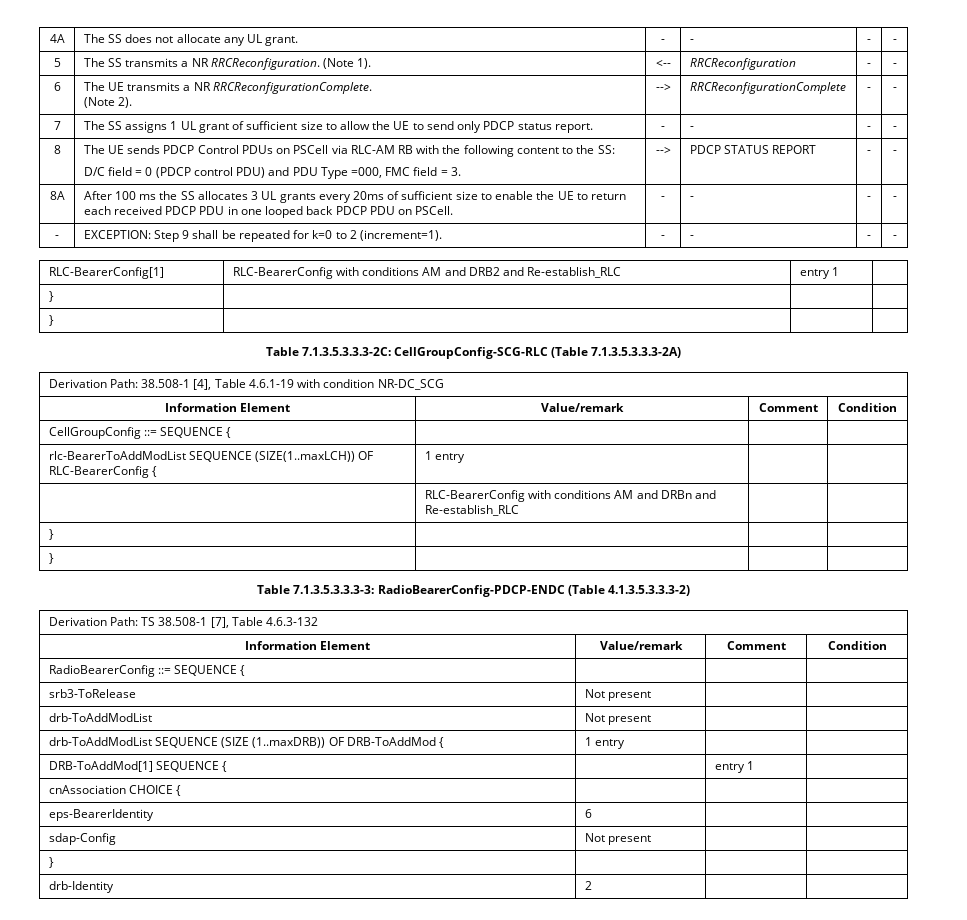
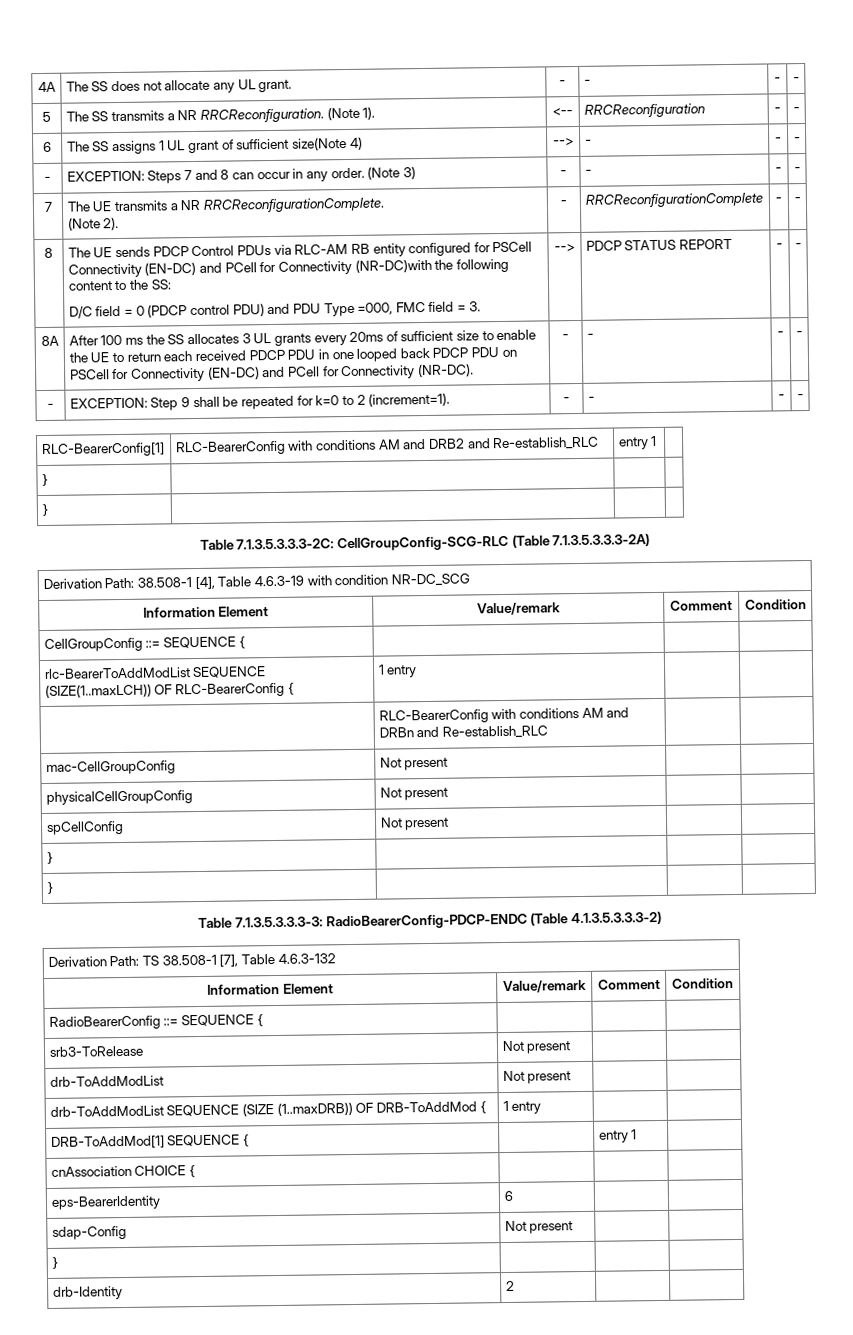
(61, 86) none -> [66,136,363,155] [553,137,574,146] [584,139,592,145] [775,137,782,143] [793,137,801,143] [44,176,51,182] [66,166,416,184] [560,170,567,176] [584,169,592,175] [775,167,782,173] [793,167,801,173] [43,201,53,212] | The SS assigns 1 UL grant of sufficient size(Note 4) | --> | - | - | - // - | EXCEPTION: Steps 7 and 8 can occur in any order. (Note 3) | - | - | - | - // 7
[655,84,671,91] --> -> [560,200,567,206] -
[53,121,61,130] [83,121,593,133] [661,126,665,130] [689,126,694,130] [867,126,871,130] [892,126,897,130] // 7 | The SS assigns 1 UL grant of sufficient size to allow the UE to send only PDCP status report. | - | - | - | - -> (801, 200) none
[276,145,329,154] on PSCell -> (271, 250) none
[416,145,440,154] with -> [372,241,533,257] [67,258,432,278] entity configured for PSCell Connectivity (EN-DC) and PCell for Connectivity (NR-DC)with
[415,206,454,215] PSCell. -> [69,363,474,382] PSCell for Connectivity (EN-DC) and PCell for Connectivity (NR-DC).
[248,379,294,388] 4.6.1-19 -> [253,575,304,587] 4.6.3-19
(519, 510) none -> [45,760,176,775] [379,757,449,771] [45,790,193,805] [379,787,449,801] [45,820,124,835] [379,817,450,831] // mac-CellGroupConfig | Not present | | // physicalCellGroupConfig | Not present | | // spCellConfig | Not present | |

